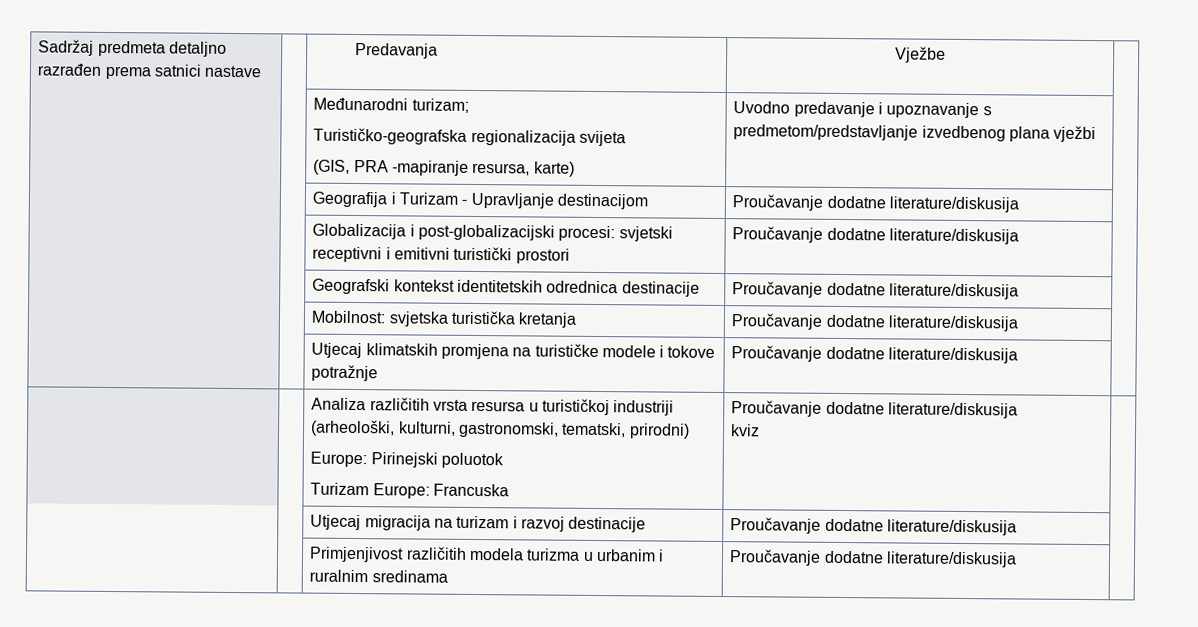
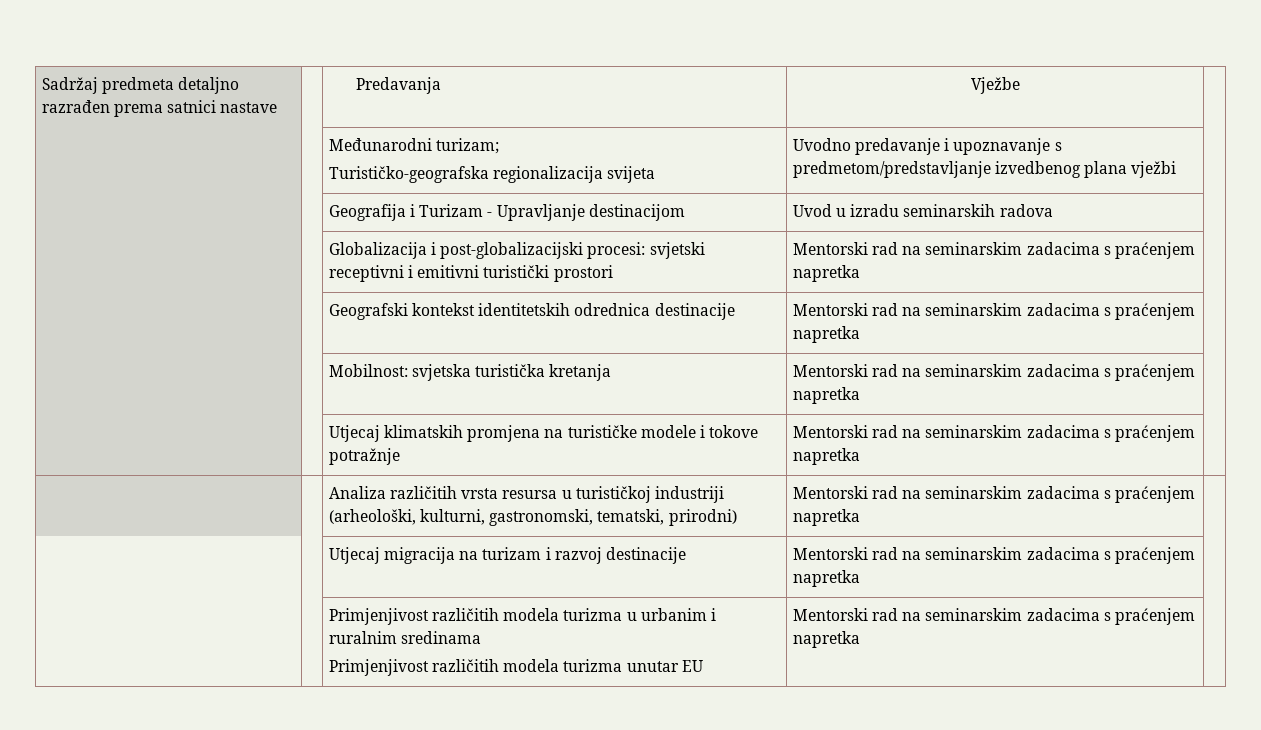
[313,159,575,177] // (GIS, PRA -mapiranje resursa, karte) -> (656, 174) none
[732,194,1019,213] Proučavanje dodatne literature/diskusija -> [792,204,1053,217] Uvod u izradu seminarskih radova
[732,226,1019,245] Proučavanje dodatne literature/diskusija -> [792,242,1196,259] [792,265,860,282] Mentorski rad na seminarskim zadacima s praćenjem napretka
[732,281,1019,300] [311,310,578,328] [731,313,1018,332] Proučavanje dodatne literature/diskusija | // | | Mobilnost: svjetska turistička kretanja | Proučavanje dodatne literature/diskusija -> [792,303,1196,320] [792,326,860,343] [328,364,612,381] [792,364,1196,381] [792,387,860,404] Mentorski rad na seminarskim zadacima s praćenjem napretka | // | | Mobilnost: svjetska turistička kretanja | Mentorski rad na seminarskim zadacima s praćenjem napretka
[731,345,1018,364] Proučavanje dodatne literature/diskusija -> [792,425,1196,442] [792,448,860,465] Mentorski rad na seminarskim zadacima s praćenjem napretka
[310,451,504,469] [310,482,509,499] [731,400,1018,419] [730,424,761,437] // Europe: Pirinejski poluotok // Turizam Europe: Francuska | Proučavanje dodatne literature/diskusija // kviz -> [792,486,1196,503] [792,509,860,526] | Mentorski rad na seminarskim zadacima s praćenjem napretka
[730,517,1017,536] Proučavanje dodatne literature/diskusija -> [792,547,1196,564] [792,570,860,587] Mentorski rad na seminarskim zadacima s praćenjem napretka
[729,549,1017,568] | Proučavanje dodatne literature/diskusija -> [328,659,703,676] [792,608,1196,625] [792,631,860,648] // Primjenjivost različitih modela turizma unutar EU | Mentorski rad na seminarskim zadacima s praćenjem napretka

